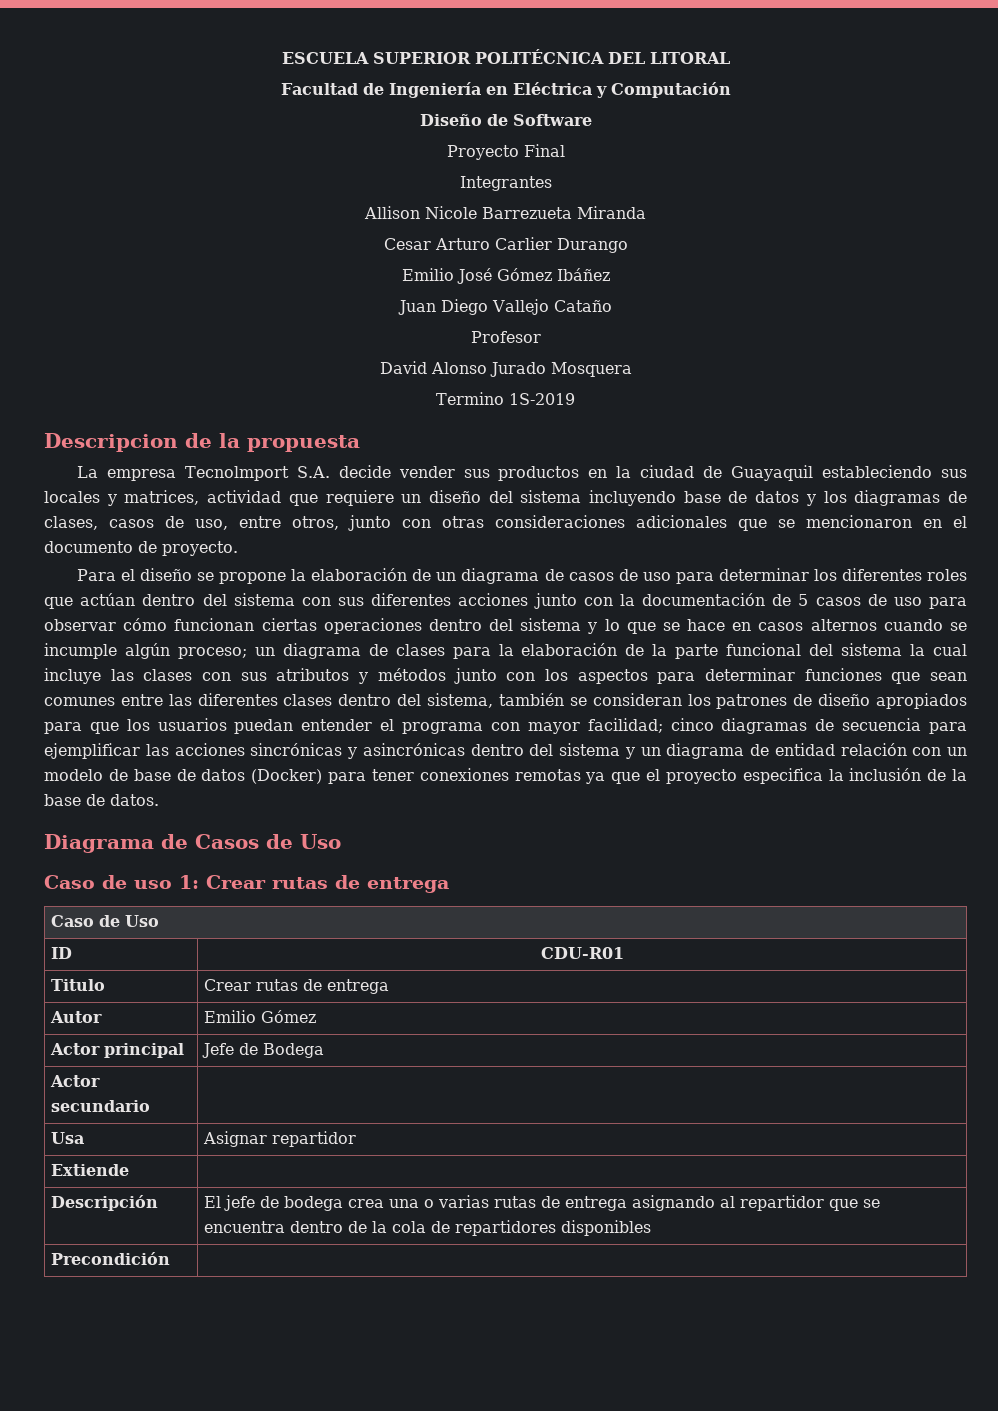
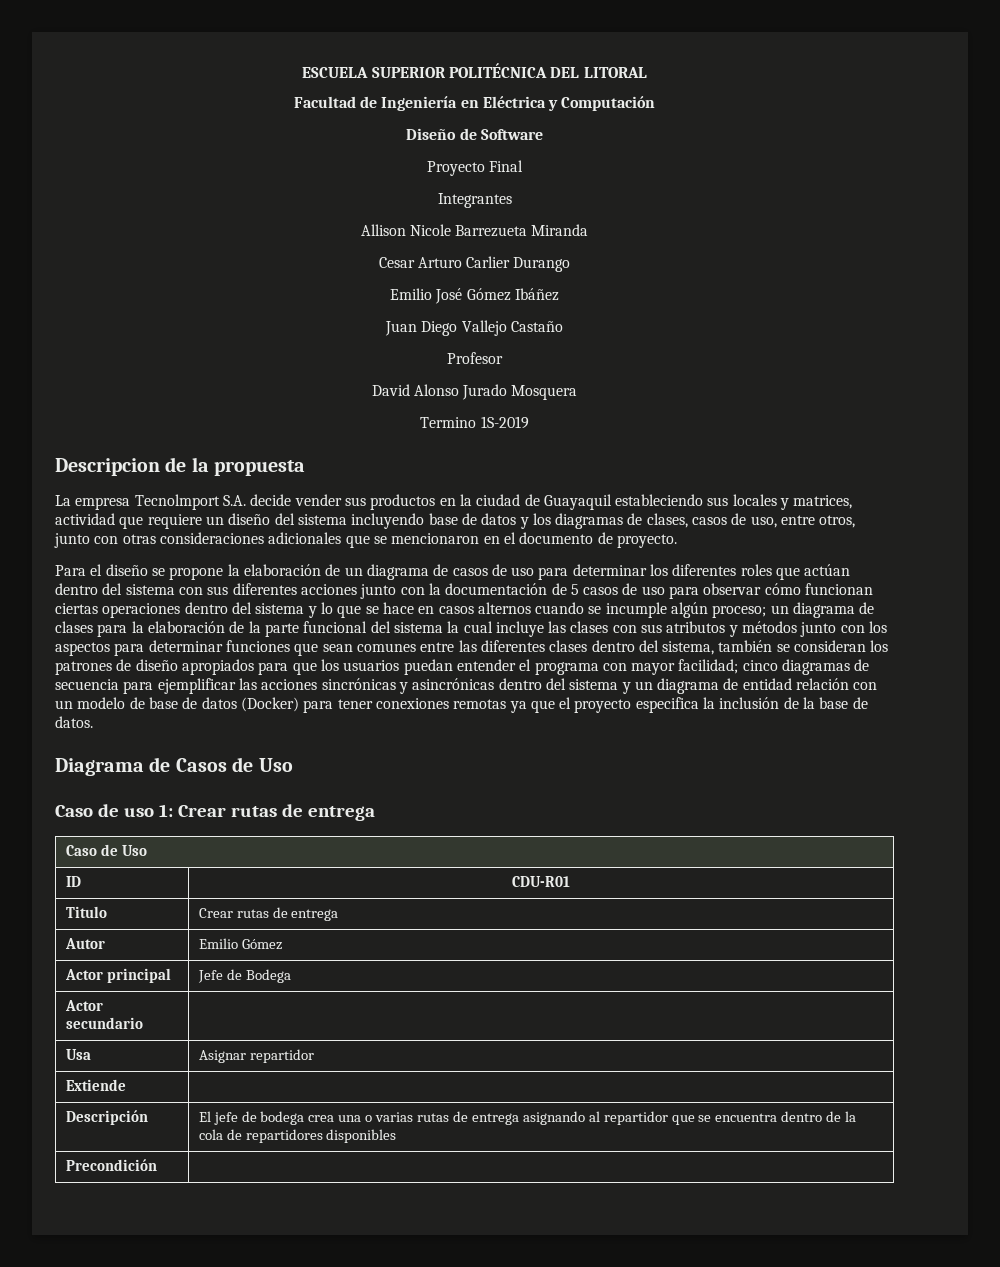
[553,300,612,312] Cataño -> [510,321,563,332] Castaño

